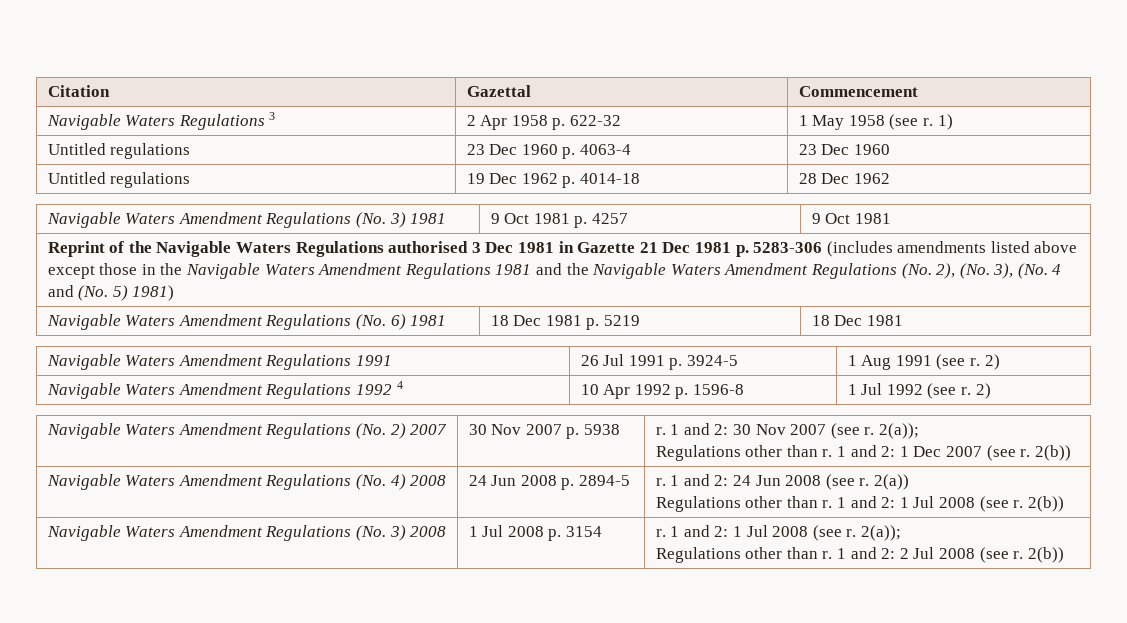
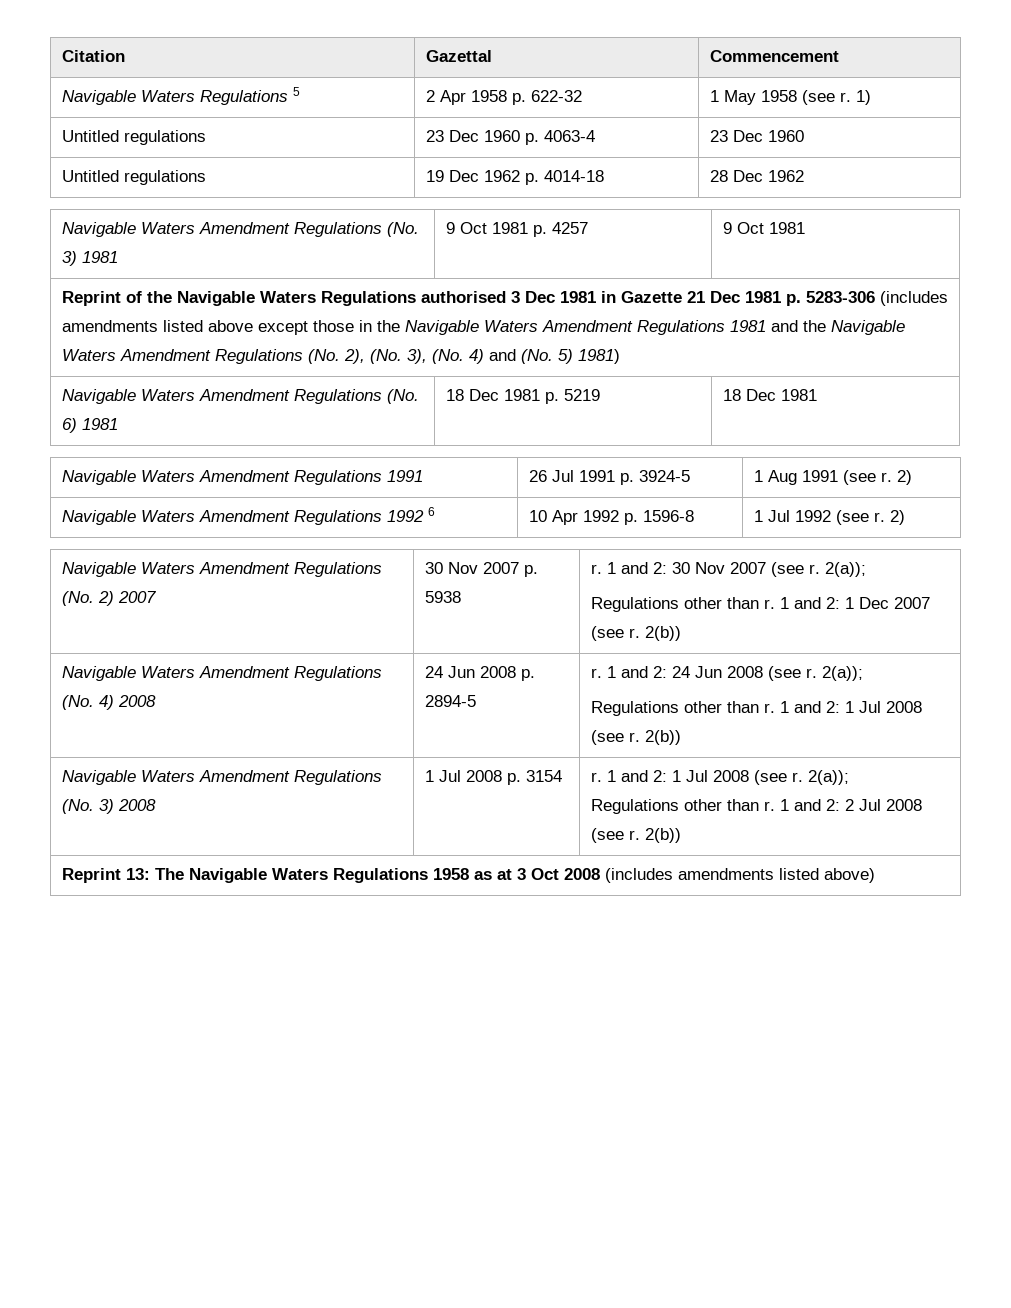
[269,112,276,120] 3 -> [292,87,300,96] 5
[1052,264,1062,275] 4 -> [468,349,484,364] 4)
[396,381,403,389] 4 -> [427,507,435,516] 6
[873,474,909,490] 2(a)) -> [821,666,863,681] 2(a));
(1064, 555) none -> [61,868,875,883] // Reprint 13: The Navigable Waters Regulations 1958 as at 3 Oct 2008 (includes amendments listed above)

